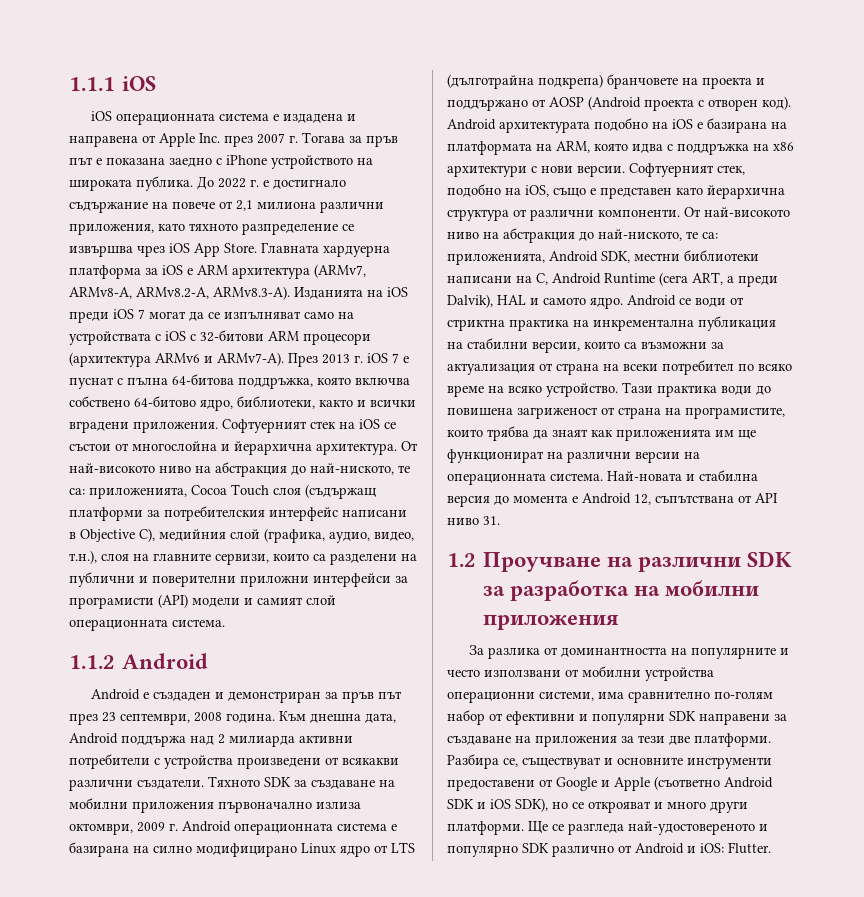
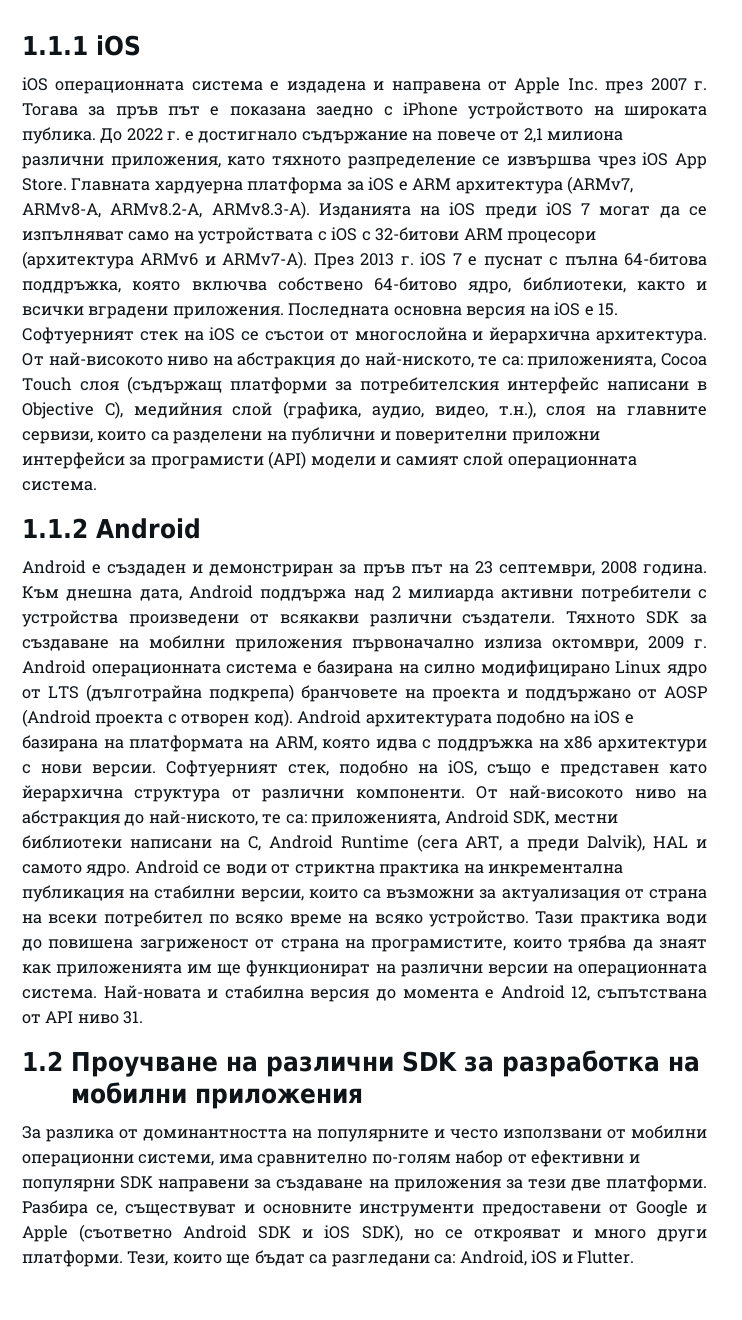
(218, 427) none -> [288,302,619,319] Последната основна версия на iOS е 15.
[69,713,98,725] през -> [448,564,469,574] на
[645,667,714,681] устройства -> (707, 1132) none
[528,821,768,835] [447,843,724,857] Ще се разгледа най-удостовереното и популярно SDK различно от Android и iOS: -> [127,1250,573,1267] Тези, които ще бъдат са разгледани са: Android, iOS и

